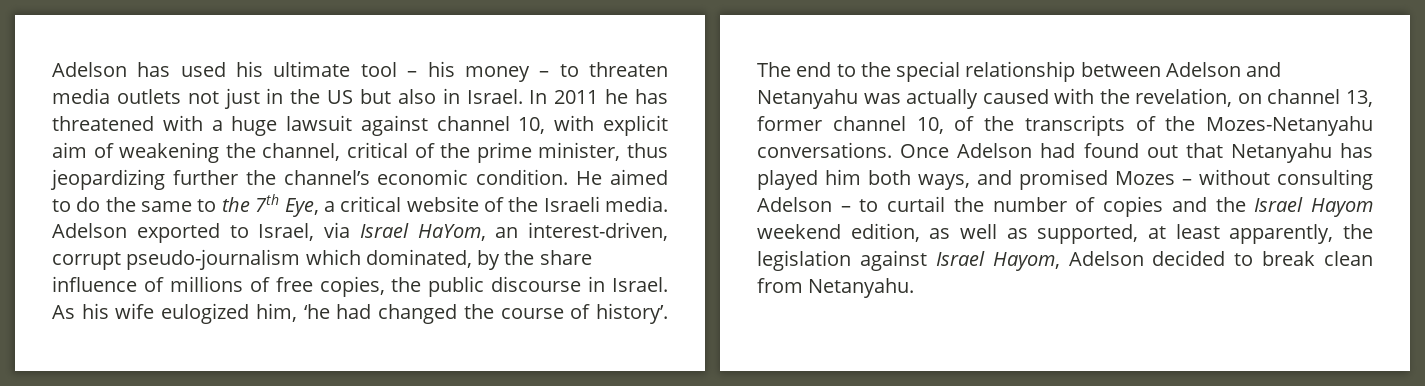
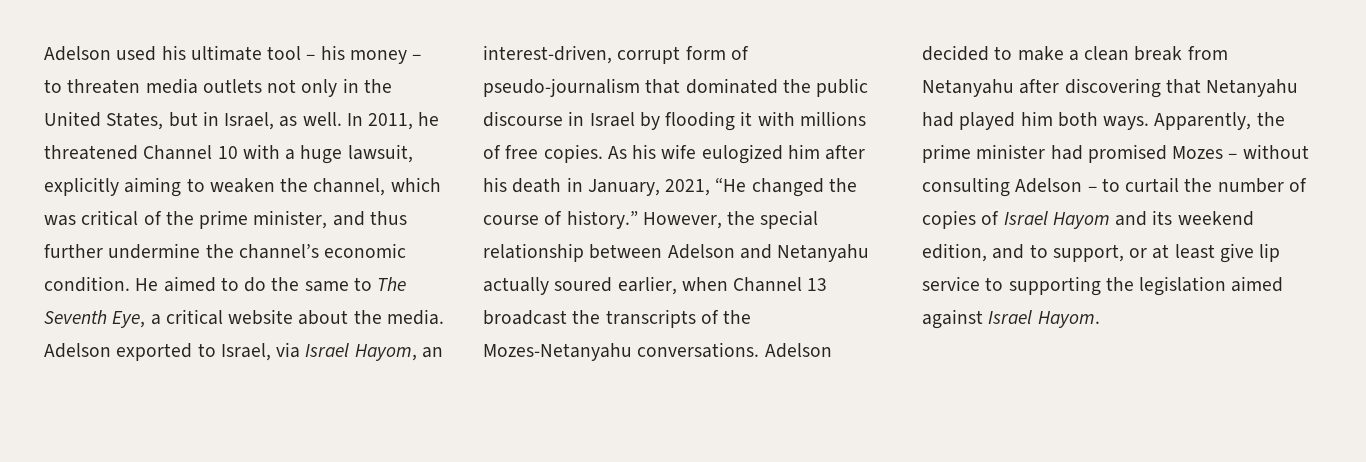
[52,62,171,77] Adelson has -> [44,46,111,61] Adelson
[223,88,260,109] just -> [301,79,338,97] only
[327,88,668,104] [52,115,668,136] [52,142,341,163] US but also in Israel. In 2011 he has threatened with a huge lawsuit against channel 10, with explicit aim of weakening the channel, -> [44,111,440,130] [44,144,413,164] [44,177,441,197] [44,215,76,226] United States, but in Israel, as well. In 2011, he threatened Channel 10 with a huge lawsuit, explicitly aiming to weaken the channel, which was
[627,143,669,158] [50,169,238,190] thus jeopardizing further -> [332,211,407,226] [44,243,201,259] and thus further undermine
[221,194,280,212] the 7th -> [377,277,407,291] [44,310,107,324] The Seventh
[483,196,600,212] of the Israeli -> [298,310,382,325] about the
[417,224,486,241] HaYom, -> [354,344,417,361] Hayom,
[126,249,592,270] [52,276,668,297] [52,303,668,324] [757,62,856,77] pseudo-journalism which dominated, by the share influence of millions of free copies, the public discourse in Israel. As his wife eulogized him, ‘he had changed the course of history’. The end to -> [685,46,749,60] [483,78,869,97] [483,111,866,131] [483,144,866,164] [483,177,857,197] [483,210,722,229] form of pseudo-journalism that dominated the public discourse in Israel by flooding it with millions of free copies. As his wife eulogized him after his death in January, 2021, “He changed the course of history.” However,
[863,88,1373,109] [757,116,975,134] was actually caused with the revelation, on channel 13, former channel 10, of -> [483,276,828,295] [483,310,567,325] actually soured earlier, when Channel 13 broadcast
[900,143,1178,158] Once Adelson had found out -> [764,343,832,358] [922,45,1228,61] [922,78,1161,98] Adelson decided to make a clean break from Netanyahu after discovering
[1340,143,1373,158] has -> [922,112,954,127] had
[918,170,1012,190] ways, and -> [1103,112,1285,130] [922,144,1083,163] ways. Apparently, the prime minister had
[1171,197,1373,217] [757,223,1334,244] and the Israel Hayom weekend edition, as well as supported, at least apparently, -> [981,210,1254,229] [922,243,1281,263] [922,276,1101,296] of Israel Hayom and its weekend edition, and to support, or at least give lip service to supporting
(851, 260) none -> [1231,276,1284,292] aimed
[992,250,1373,271] [757,278,915,298] Hayom, Adelson decided to break clean from Netanyahu. -> [1037,311,1100,328] Hayom.

